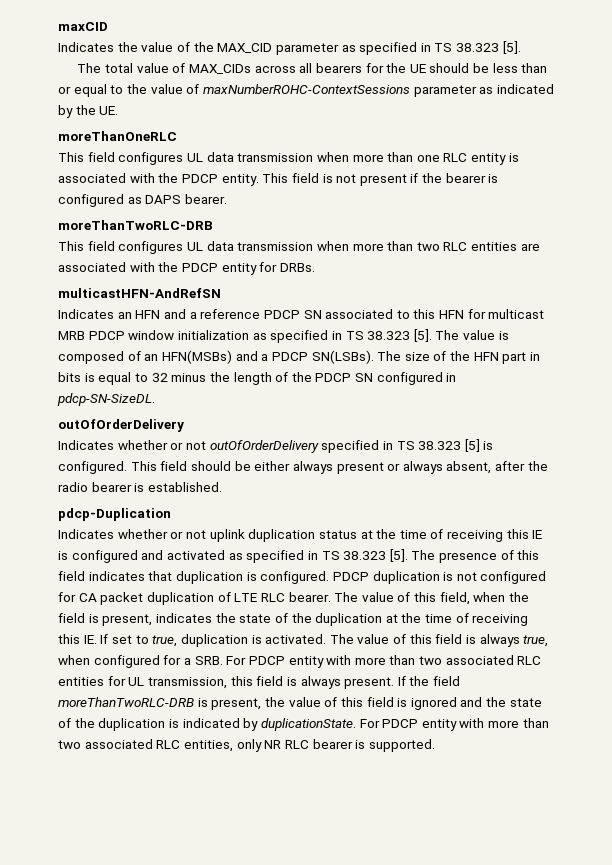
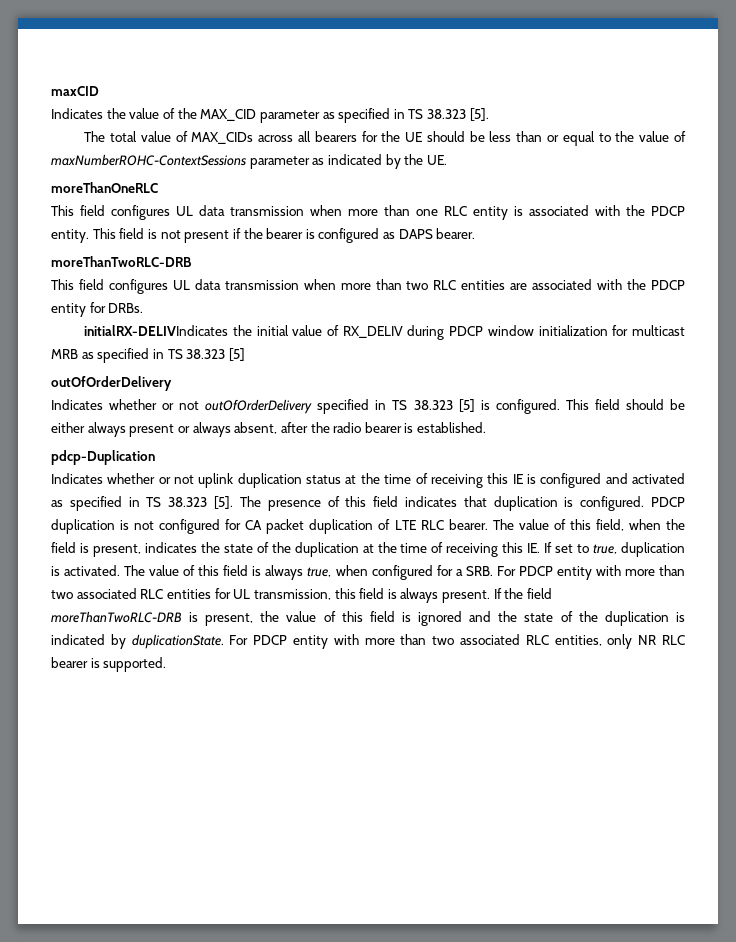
[58,288,221,298] [58,309,545,319] [58,329,509,343] [58,350,541,364] [58,372,457,385] [57,393,155,406] multicastHFN-AndRefSN // Indicates an HFN and a reference PDCP SN associated to this HFN for multicast MRB PDCP window initialization as specified in TS 38.323 [5]. The value is composed of an HFN(MSBs) and a PDCP SN(LSBs). The size of the HFN part in bits is equal to 32 minus the length of the PDCP SN configured in pdcp-SN-SizeDL. -> [84,325,685,340] [51,348,245,363] initialRX-DELIVIndicates the initial value of RX_DELIV during PDCP window initialization for multicast MRB as specified in TS 38.323 [5]

